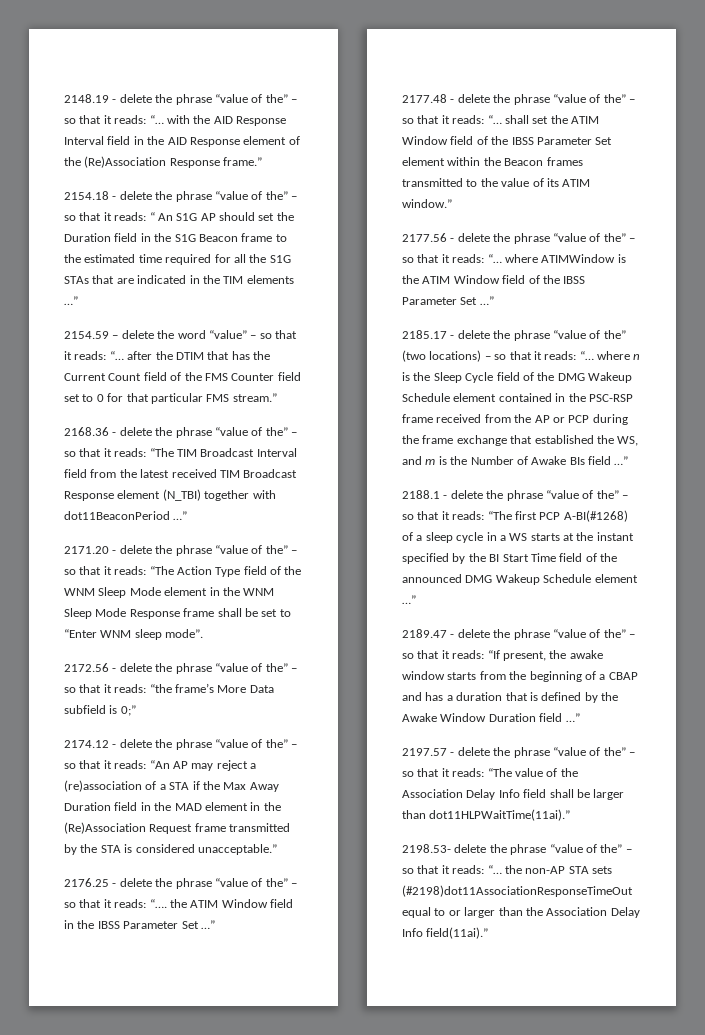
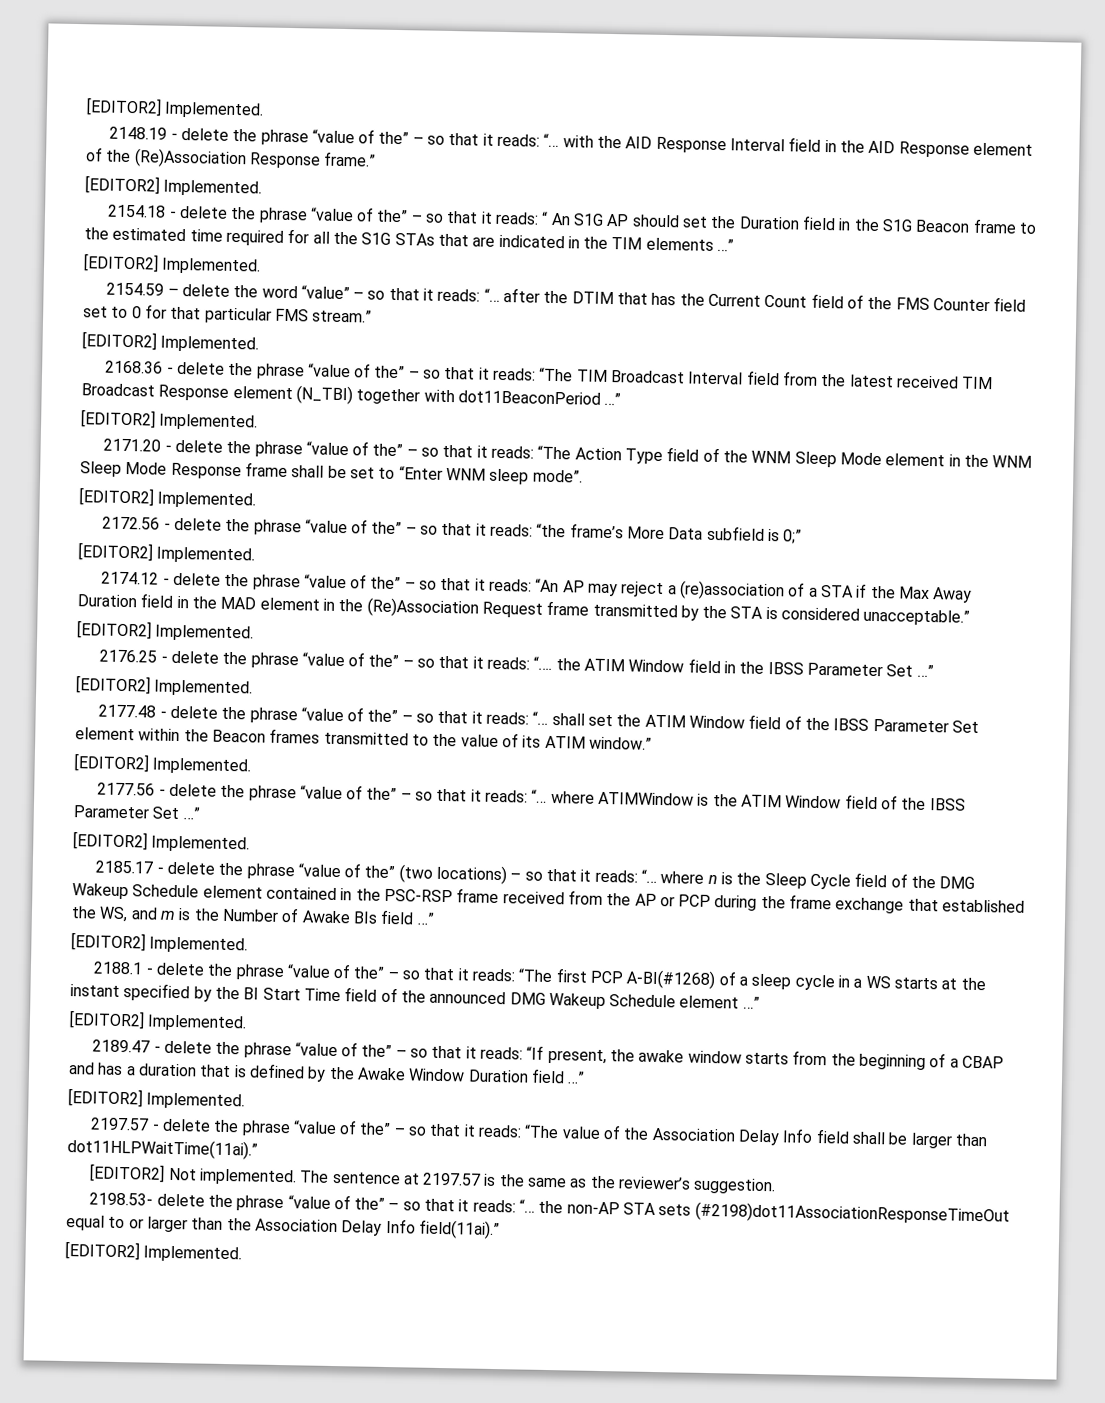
(64, 98) none -> [86,97,265,119] [EDITOR2] Implemented. //
(263, 161) none -> [85,175,263,197] // [EDITOR2] Implemented.
(78, 300) none -> [83,253,262,275] // [EDITOR2] Implemented.
(277, 397) none -> [82,331,260,353] // [EDITOR2] Implemented.
(188, 515) none -> [81,409,259,431] // [EDITOR2] Implemented.
(204, 633) none -> [79,487,257,509] // [EDITOR2] Implemented.
(136, 710) none -> [78,542,256,564] // [EDITOR2] Implemented.
(277, 849) none -> [77,620,255,642] // [EDITOR2] Implemented.
(215, 924) none -> [76,675,254,697] // [EDITOR2] Implemented.
(452, 203) none -> [74,753,252,775] // [EDITOR2] Implemented.
(494, 300) none -> [73,831,251,853] // [EDITOR2] Implemented.
(629, 460) none -> [71,932,249,954] // [EDITOR2] Implemented.
(416, 599) none -> [69,1010,248,1032] // [EDITOR2] Implemented.
(580, 717) none -> [68,1088,246,1110] // [EDITOR2] Implemented.
(571, 815) none -> [89,1163,777,1195] // [EDITOR2] Not implemented. The sentence at 2197.57 is the same as the reviewer’s suggestion.
(489, 933) none -> [65,1241,243,1263] // [EDITOR2] Implemented.

